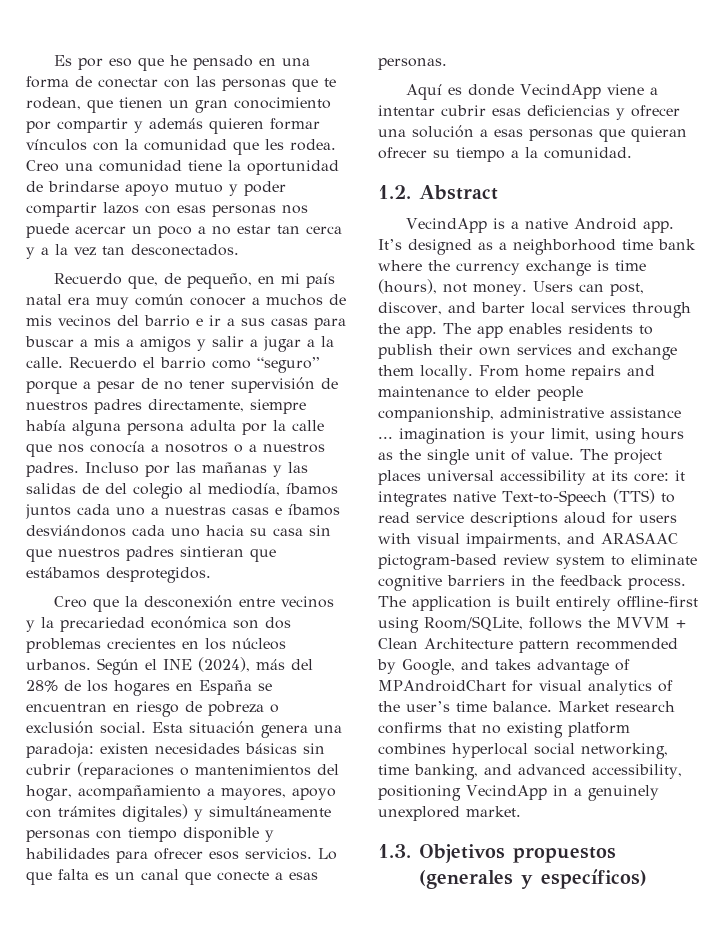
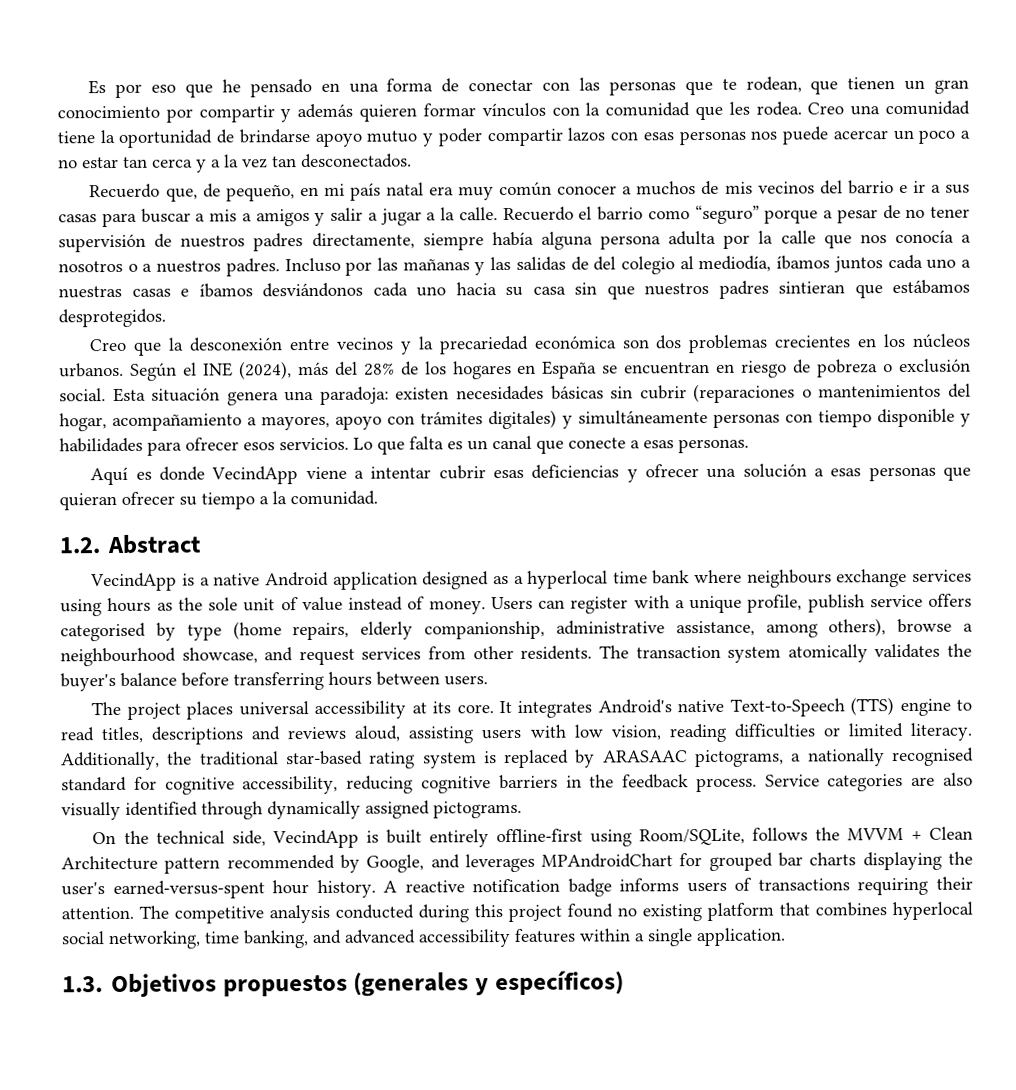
[642,221,674,233] [378,239,402,250] app. It’s -> [332,571,418,590] application
[513,239,616,255] neighborhood -> [527,570,609,589] hyperlocal
[428,260,646,276] [378,279,644,296] [378,302,691,318] [378,323,653,338] [378,344,677,360] [378,365,655,380] [378,386,583,401] [378,407,681,422] [378,428,589,444] the currency exchange is time (hours), not money. Users can post, discover, and barter local services through the app. The app enables residents to publish their own services and exchange them locally. From home repairs and maintenance to elder people companionship, administrative assistance ... imagination is your limit, -> [746,568,972,588] neighbours exchange services
[427,449,469,465] single -> [208,597,238,611] sole
[531,449,574,460] value. -> [301,593,972,615] [60,618,974,642] [60,643,973,667] [60,671,488,692] value instead of money. Users can register with a unique profile, publish service offers categorised by type (home repairs, elderly companionship, administrative assistance, among others), browse a neighbourhood showcase, and request services from other residents. The transaction system atomically validates the buyer's balance before transferring hours between users. //
[634,470,685,482] [378,491,447,507] core: it integrates -> [456,699,672,718] core. It integrates Android's
(655, 496) none -> [899,698,951,717] engine
[416,512,677,527] [378,532,678,548] [378,554,697,570] service descriptions aloud for users with visual impairments, and ARASAAC pictogram-based review system to eliminate -> [101,722,973,745] [61,747,974,771] [61,775,414,795] titles, descriptions and reviews aloud, assisting users with low vision, reading difficulties or limited literacy. Additionally, the traditional star-based rating system is replaced by ARASAAC pictograms, a nationally recognised standard for cognitive accessibility, reducing
[378,596,492,611] The application -> [764,772,974,792] [61,800,522,821] [92,829,359,849] Service categories are also visually identified through dynamically assigned pictograms. // On the technical side, VecindApp
[495,659,630,675] [378,680,673,695] [378,701,675,712] [378,722,476,734] takes advantage of MPAndroidChart for visual analytics of the user’s time balance. Market research confirms that -> [464,851,973,873] [61,876,974,900] [61,903,613,924] leverages MPAndroidChart for grouped bar charts displaying the user's earned-versus-spent hour history. A reactive notification badge informs users of transactions requiring their attention. The competitive analysis conducted during this project found
(630, 729) none -> [779,902,810,916] that
[592,764,682,779] [378,785,659,801] [378,806,521,821] accessibility, positioning VecindApp in a genuinely unexplored market. -> [418,927,786,948] accessibility features within a single application.

